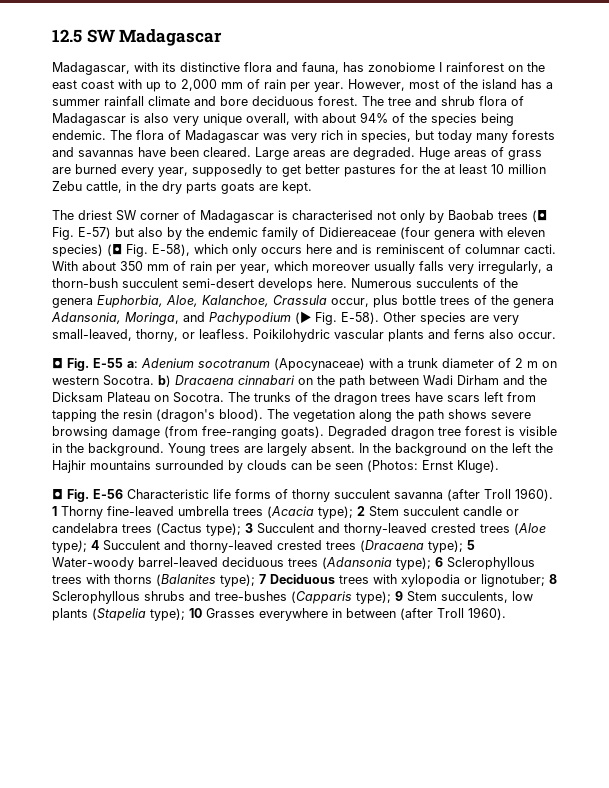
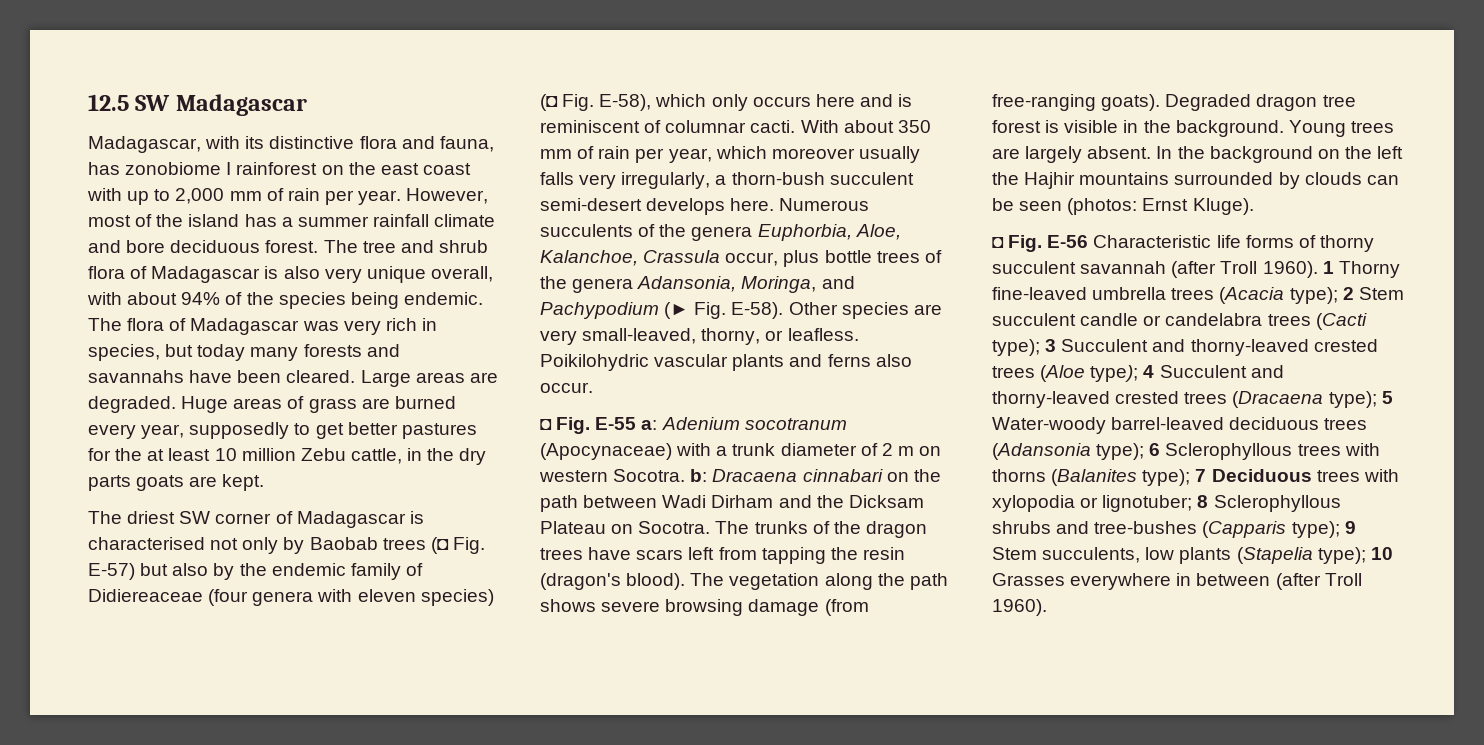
[78,150,134,157] savannas -> [88,370,184,383] savannahs
[158,375,171,387] b) -> [690,469,708,482] b:
[367,460,418,472] (Photos: -> [1067,198,1138,215] (photos:
[394,492,443,499] savanna -> [1080,261,1167,274] savannah
[156,523,202,535] (Cactus -> [1315,313,1367,330] (Cacti

